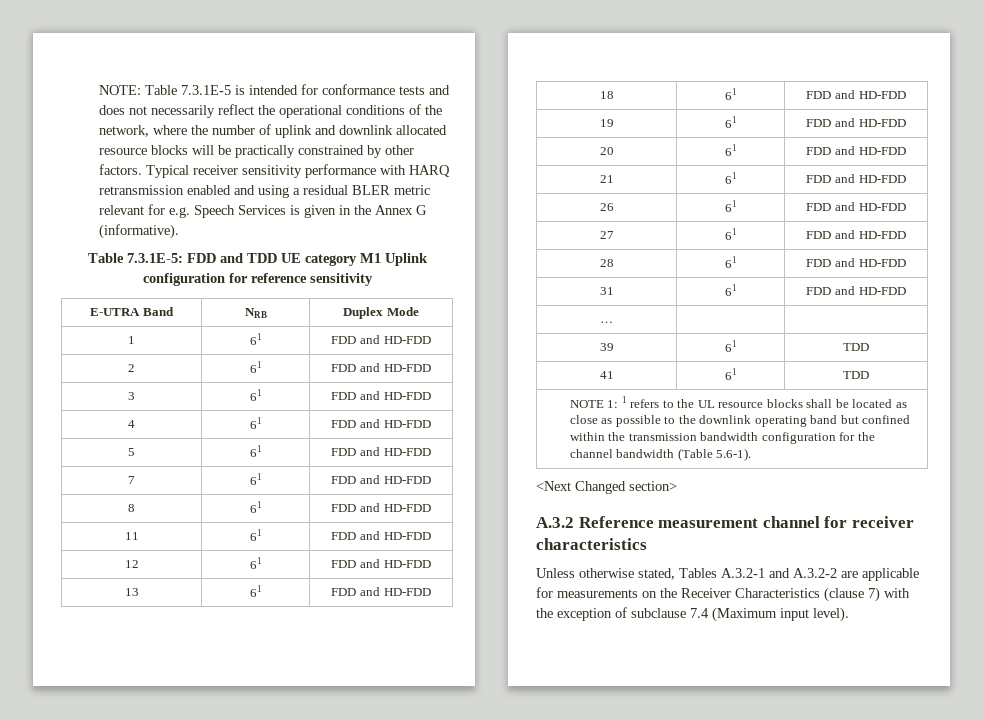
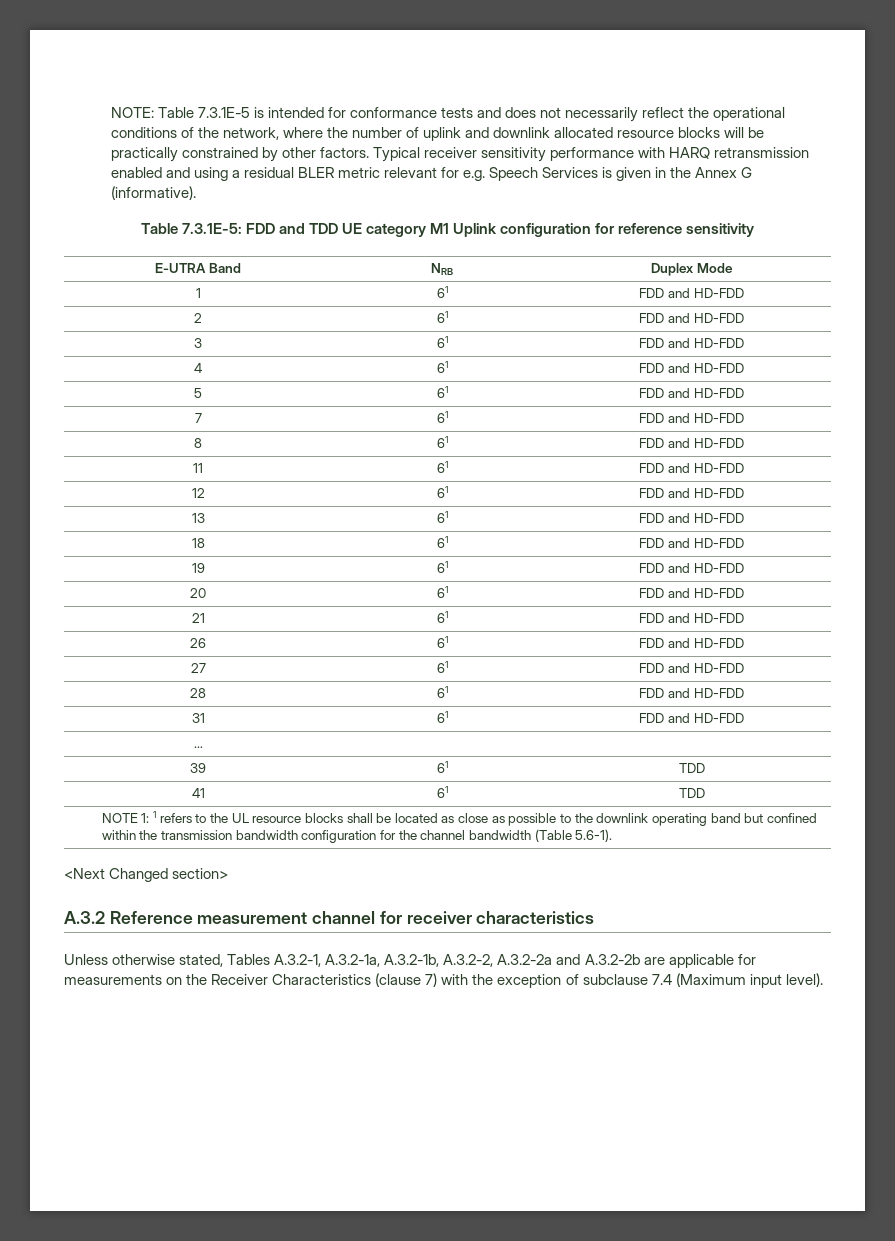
[721,568,837,578] A.3.2-1 and A.3.2-2 -> [274,954,640,967] A.3.2-1, A.3.2-1a, A.3.2-1b, A.3.2-2, A.3.2-2a and A.3.2-2b

